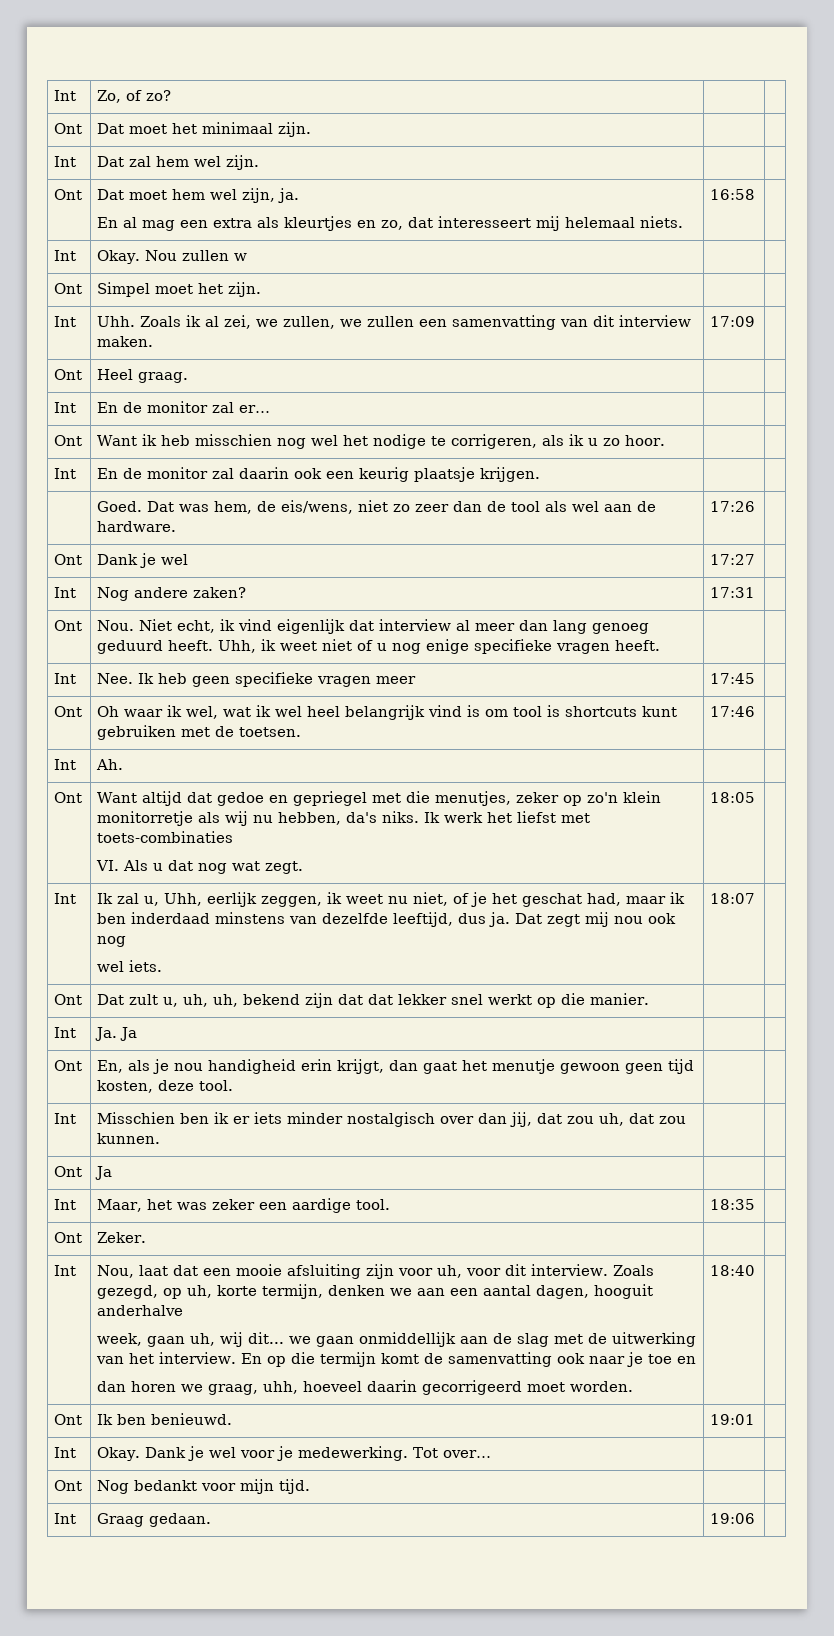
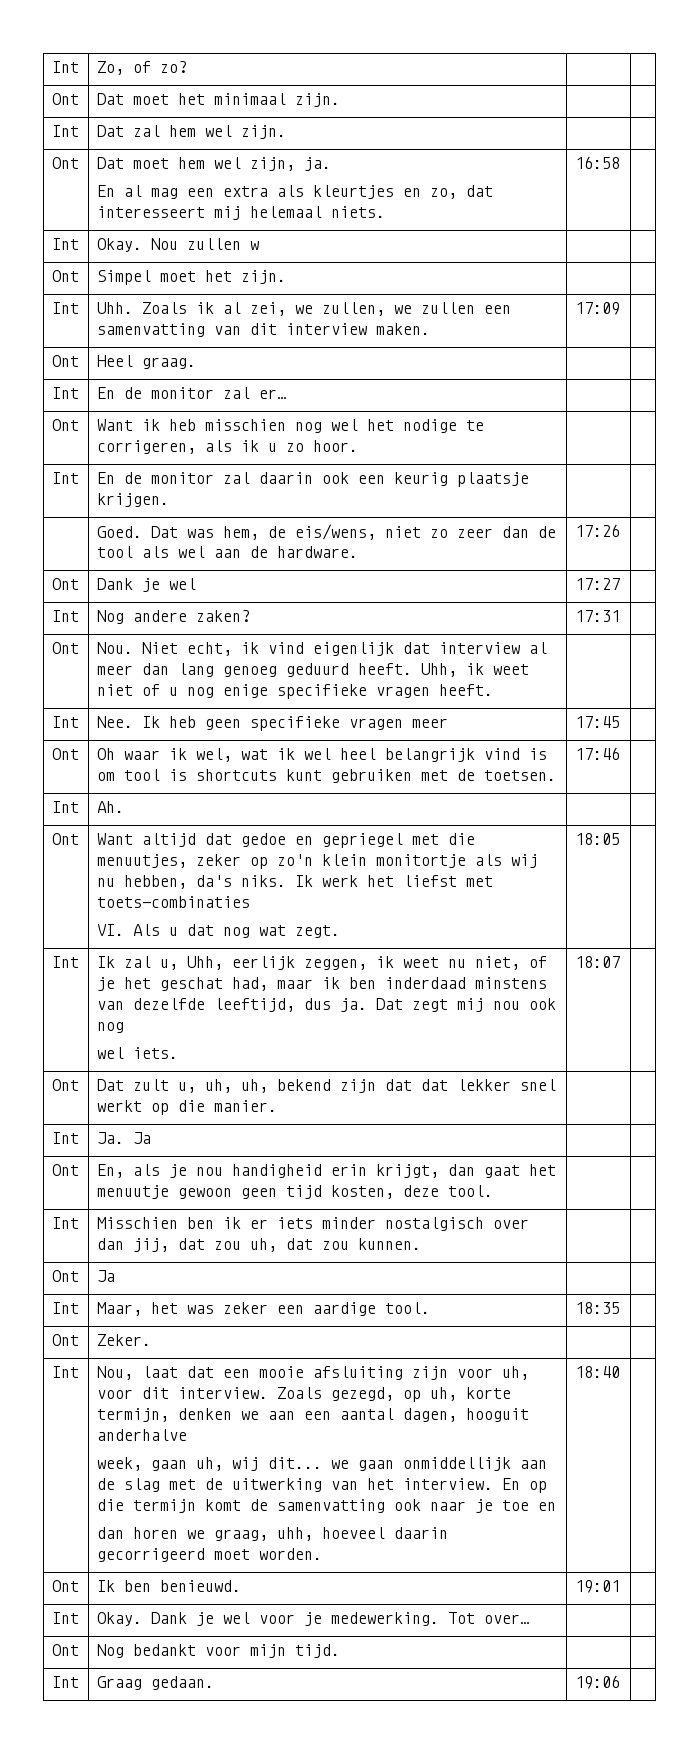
[435,791,512,806] menutjes, -> [96,854,187,868] menuutjes,
[97,811,194,826] monitorretje -> [375,854,466,868] monitortje
[492,1059,556,1074] menutje -> [96,1185,169,1199] menuutje

